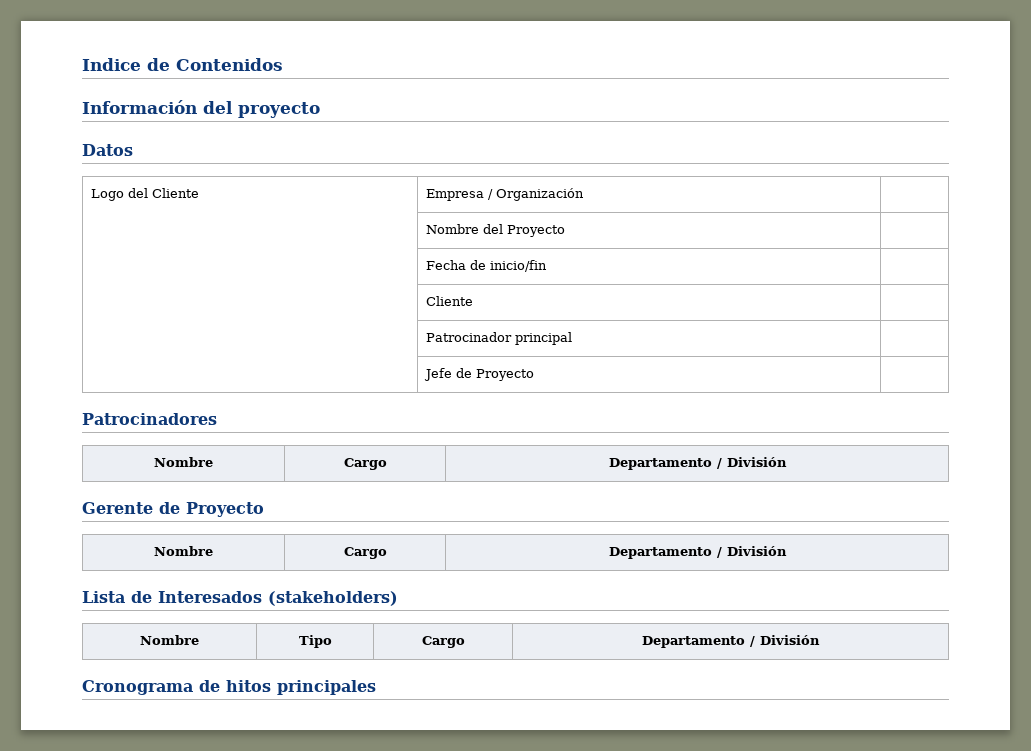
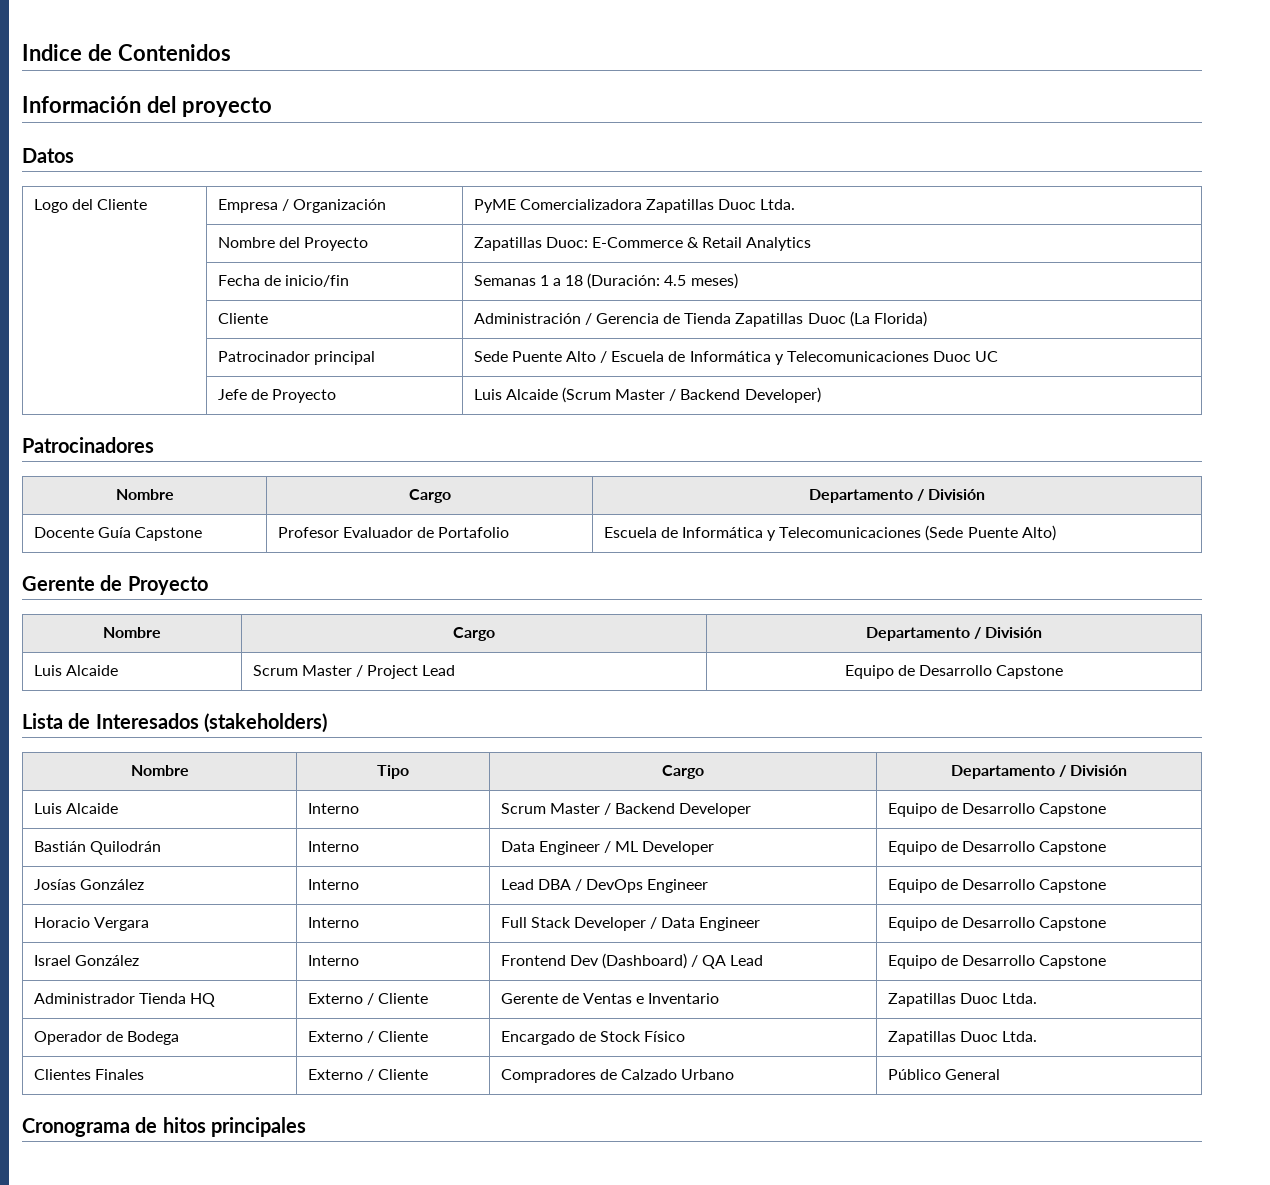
[426,224,566,237] [426,260,548,272] [426,296,474,306] [426,332,573,345] [424,368,535,381] // | Nombre del Proyecto | // | Fecha de inicio/fin | // | Cliente | // | Patrocinador principal | // | Jefe de Proyecto | -> [473,199,796,213] [217,237,368,251] [473,237,812,251] [217,275,349,287] [473,273,738,289] [217,313,268,324] [473,311,928,327] [217,351,375,365] [473,351,999,365] [217,389,336,403] [473,387,821,403] PyME Comercializadora Zapatillas Duoc Ltda. // | Nombre del Proyecto | Zapatillas Duoc: E-Commerce & Retail Analytics // | Fecha de inicio/fin | Semanas 1 a 18 (Duración: 4.5 meses) // | Cliente | Administración / Gerencia de Tienda Zapatillas Duoc (La Florida) // | Patrocinador principal | Sede Puente Alto / Escuela de Informática y Telecomunicaciones Duoc UC // | Jefe de Proyecto | Luis Alcaide (Scrum Master / Backend Developer)
(787, 462) none -> [33,527,202,541] [277,527,510,538] [603,525,1056,541] // Docente Guía Capstone | Profesor Evaluador de Portafolio | Escuela de Informática y Telecomunicaciones (Sede Puente Alto)
(787, 551) none -> [33,665,118,676] [252,665,456,679] [844,665,1064,679] // Luis Alcaide | Scrum Master / Project Lead | Equipo de Desarrollo Capstone
(820, 640) none -> [33,803,118,814] [307,803,359,814] [500,803,752,817] [887,803,1107,817] [33,841,161,855] [307,841,359,852] [500,841,715,855] [887,841,1107,855] [33,879,144,890] [307,879,359,890] [500,879,709,893] [887,879,1107,893] [33,917,149,931] [307,917,359,928] [500,917,761,931] [887,917,1107,931] [33,955,139,966] [307,955,359,966] [500,953,764,969] [887,955,1107,969] [33,993,215,1007] [307,993,428,1005] [500,993,720,1004] [887,993,1037,1007] [33,1031,179,1045] [307,1031,428,1043] [500,1031,686,1045] [887,1031,1037,1045] [33,1069,144,1080] [307,1069,428,1081] [500,1069,735,1083] [887,1069,1000,1080] // Luis Alcaide | Interno | Scrum Master / Backend Developer | Equipo de Desarrollo Capstone // Bastián Quilodrán | Interno | Data Engineer / ML Developer | Equipo de Desarrollo Capstone // Josías González | Interno | Lead DBA / DevOps Engineer | Equipo de Desarrollo Capstone // Horacio Vergara | Interno | Full Stack Developer / Data Engineer | Equipo de Desarrollo Capstone // Israel González | Interno | Frontend Dev (Dashboard) / QA Lead | Equipo de Desarrollo Capstone // Administrador Tienda HQ | Externo / Cliente | Gerente de Ventas e Inventario | Zapatillas Duoc Ltda. // Operador de Bodega | Externo / Cliente | Encargado de Stock Físico | Zapatillas Duoc Ltda. // Clientes Finales | Externo / Cliente | Compradores de Calzado Urbano | Público General

